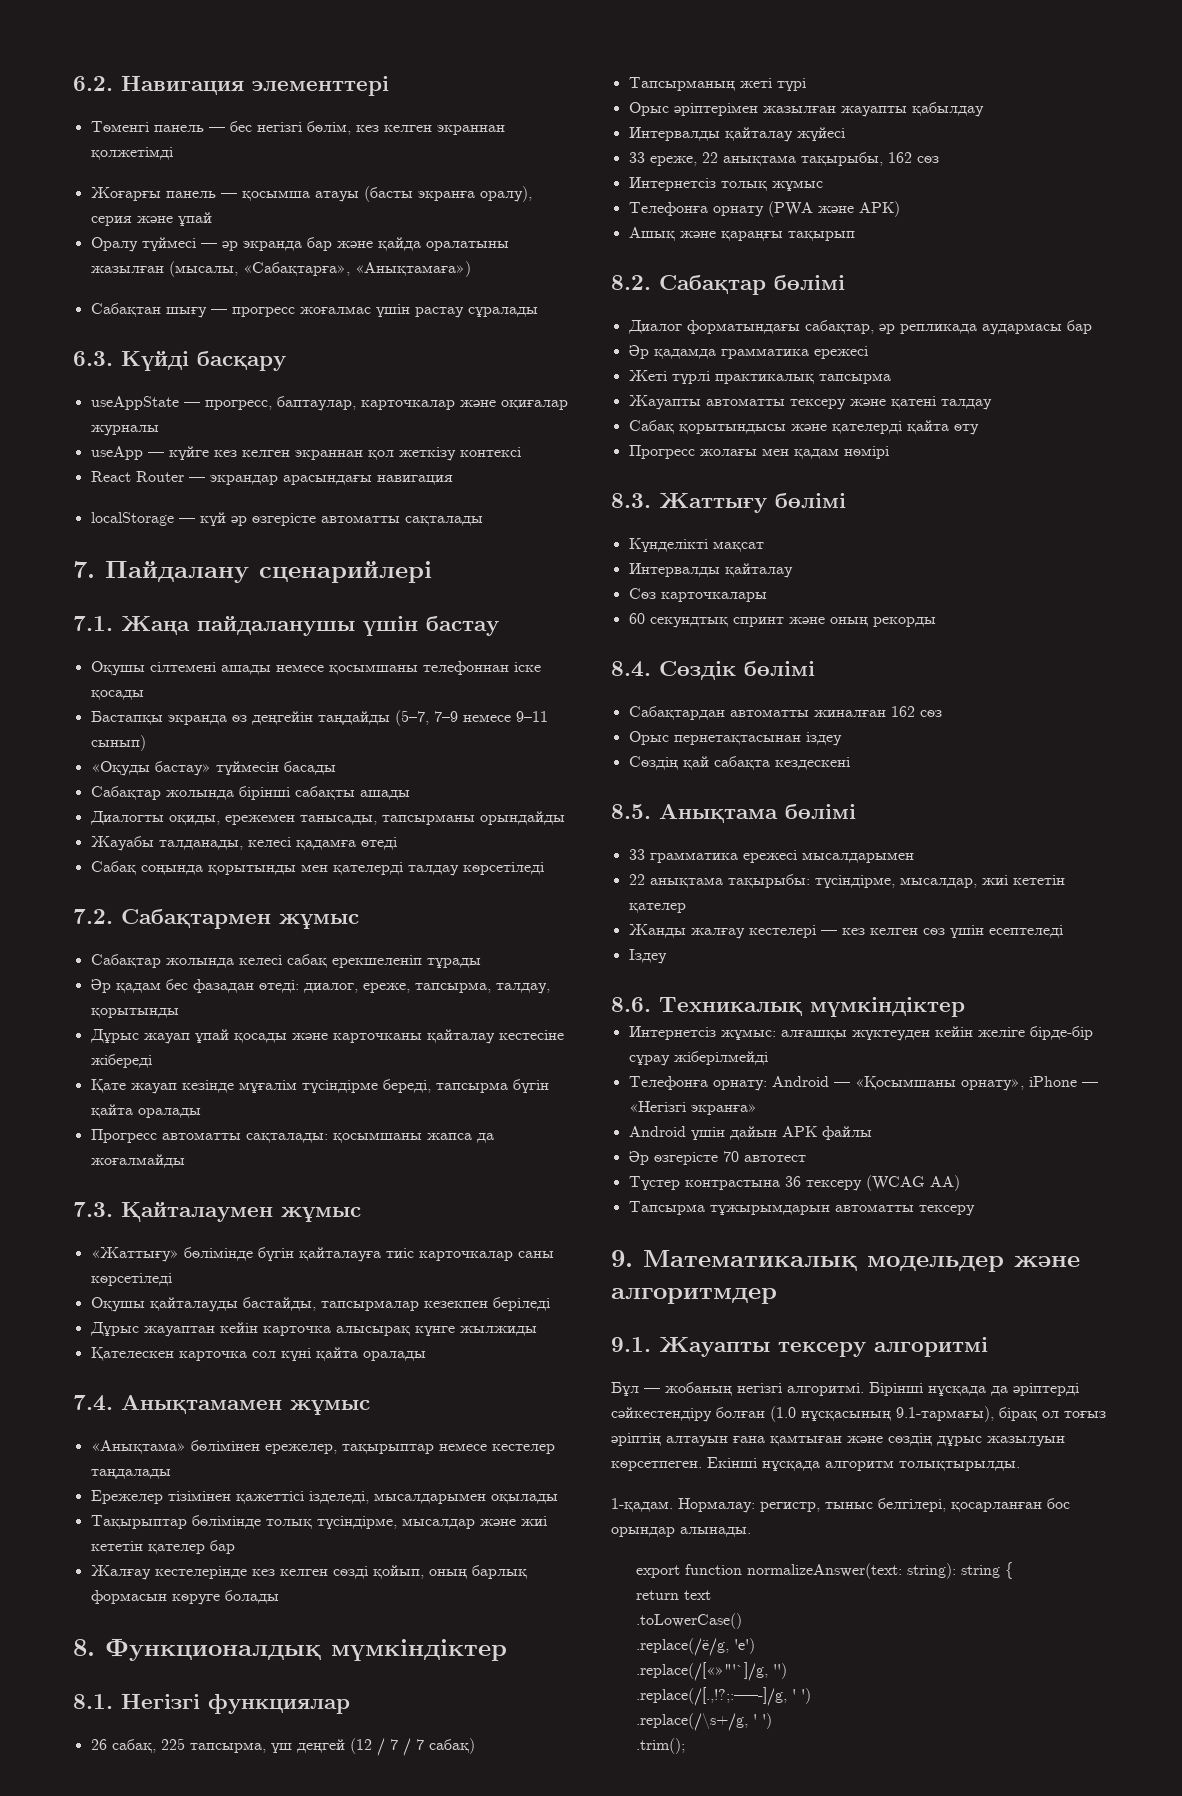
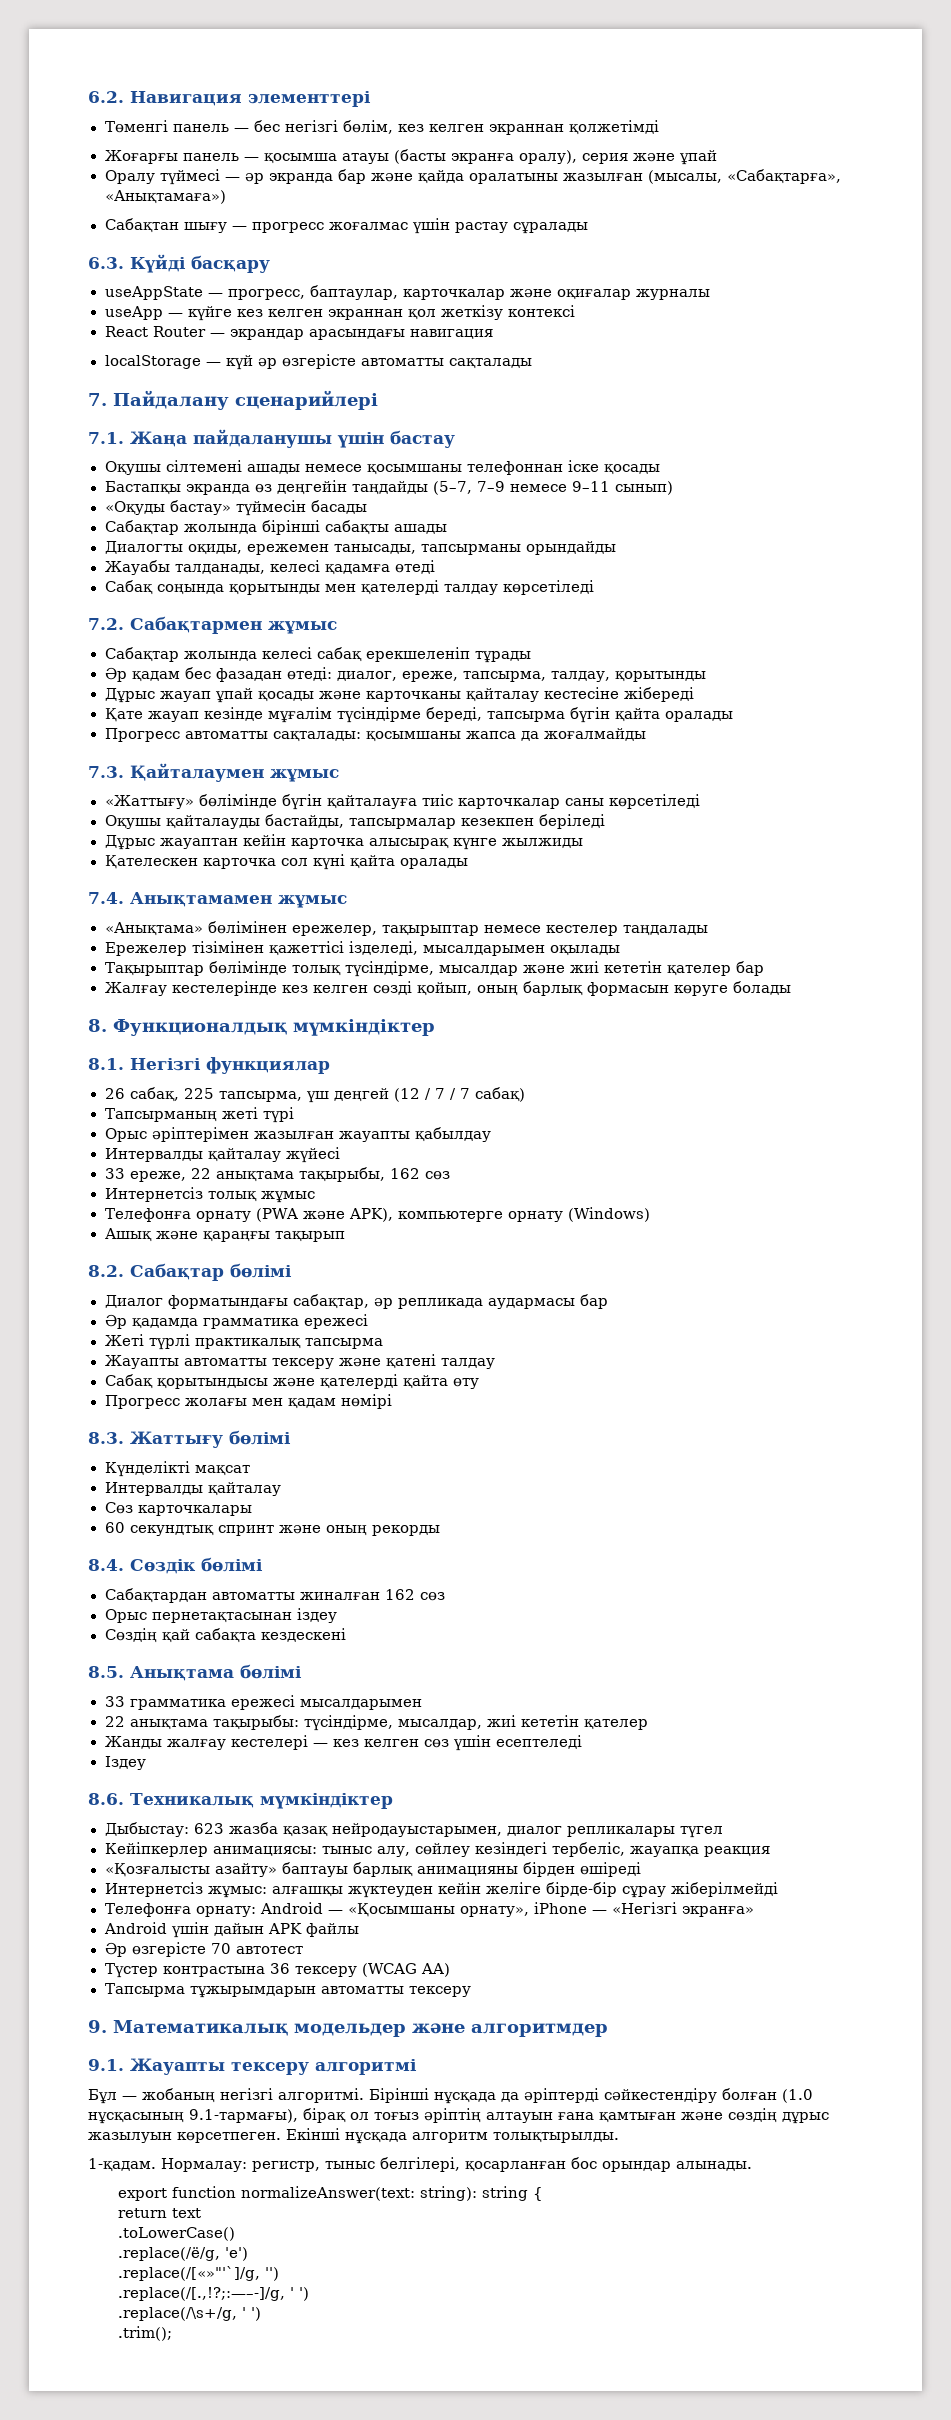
[858,201,900,217] APK) -> [348,1207,650,1222] APK), компьютерге орнату (Windows)
(965, 1007) none -> [104,1822,723,1838] [104,1842,770,1857] [104,1862,641,1877] // Дыбыстау: 623 жазба қазақ нейродауыстарымен, диалог репликалары түгел // Кейіпкерлер анимациясы: тыныс алу, сөйлеу кезіндегі тербеліс, жауапқа реакция // «Қозғалысты азайту» баптауы барлық анимацияны бірден өшіреді

